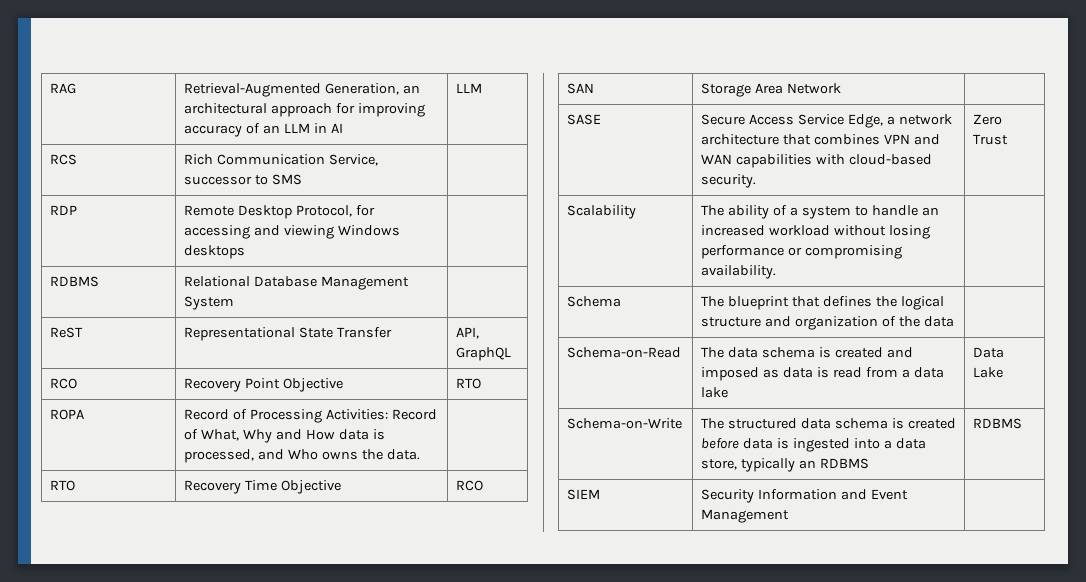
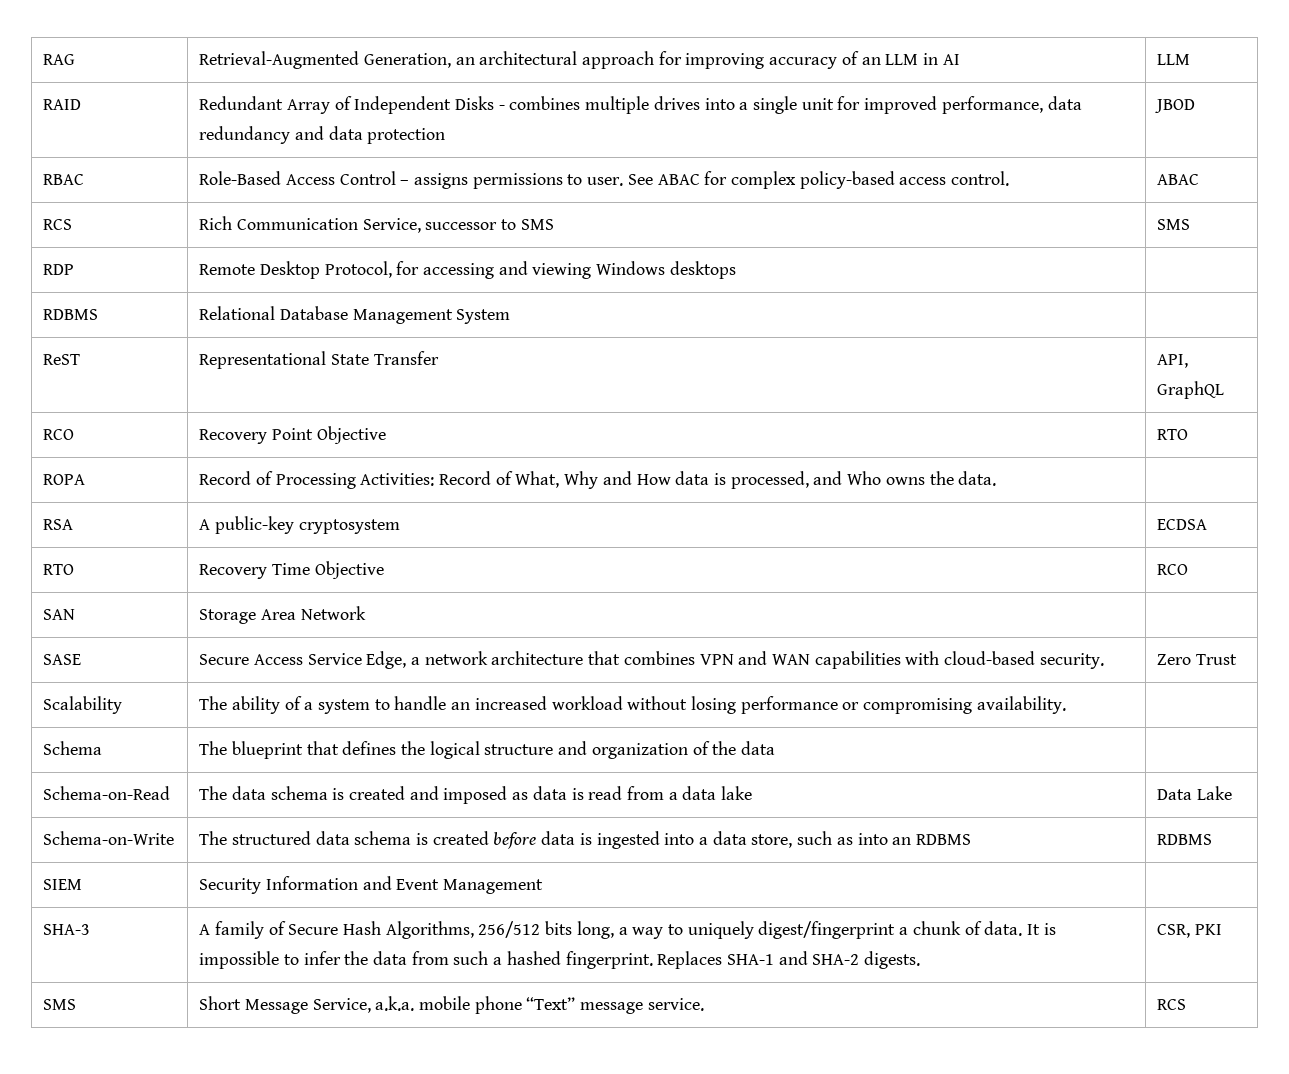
(483, 88) none -> [43,99,82,110] [199,96,1082,114] [199,126,446,144] [1155,99,1196,113] [43,174,85,185] [199,171,1010,189] [1157,174,1200,185] // RAID | Redundant Array of Independent Disks - combines multiple drives into a single unit for improved performance, data redundancy and data protection | JBOD // RBAC | Role-Based Access Control – assigns permissions to user. See ABAC for complex policy-based access control. | ABAC
(302, 179) none -> [1157,219,1191,230] SMS
(420, 454) none -> [43,519,74,530] [199,516,400,534] [1157,519,1208,530] // RSA | A public-key cryptosystem | ECDSA
[741,458,796,472] typically -> [797,831,888,845] such as into
(790, 516) none -> [43,924,91,935] [199,921,1056,939] [199,951,921,969] [1157,924,1222,938] [43,999,77,1010] [199,996,704,1014] [1157,999,1187,1010] // SHA-3 | A family of Secure Hash Algorithms, 256/512 bits long, a way to uniquely digest/fingerprint a chunk of data. It is impossible to infer the data from such a hashed fingerprint. Replaces SHA-1 and SHA-2 digests. | CSR, PKI // SMS | Short Message Service, a.k.a. mobile phone “Text” message service. | RCS

